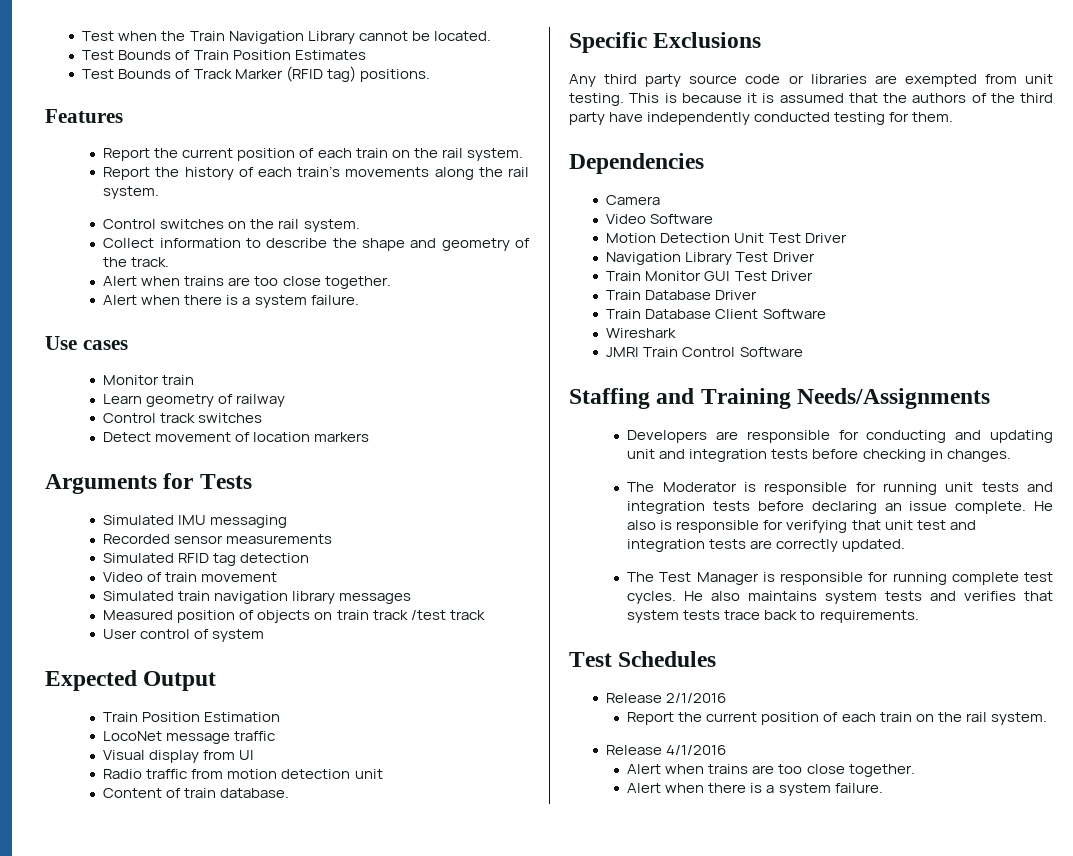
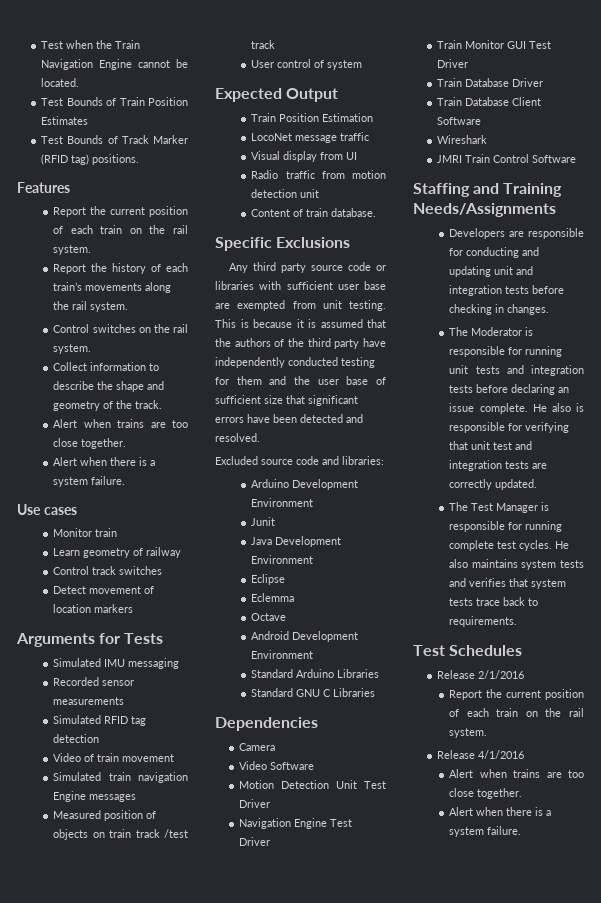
[307,31,355,44] Library -> [99,59,133,70] Engine
[292,591,336,604] library -> [53,791,87,802] Engine
(867, 79) none -> [259,281,386,290] with sufficient user base
[912,112,954,122] them. -> [236,376,386,385] [215,395,358,406] [215,414,363,423] [215,433,260,442] [215,456,384,465] [251,479,359,490] [251,498,314,507] [251,517,276,526] [251,536,342,547] [251,555,314,564] [251,574,286,585] [251,593,295,602] [251,613,287,621] [251,631,359,642] [251,650,314,659] [251,669,380,678] [251,688,376,697] them and the user base of sufficient size that significant errors have been detected and resolved. // Excluded source code and libraries: // Arduino Development Environment // Junit // Java Development Environment // Eclipse // Eclemma // Octave // Android Development Environment // Standard Arduino Libraries // Standard GNU C Libraries
[685,252,733,265] Library -> [294,818,328,829] Engine

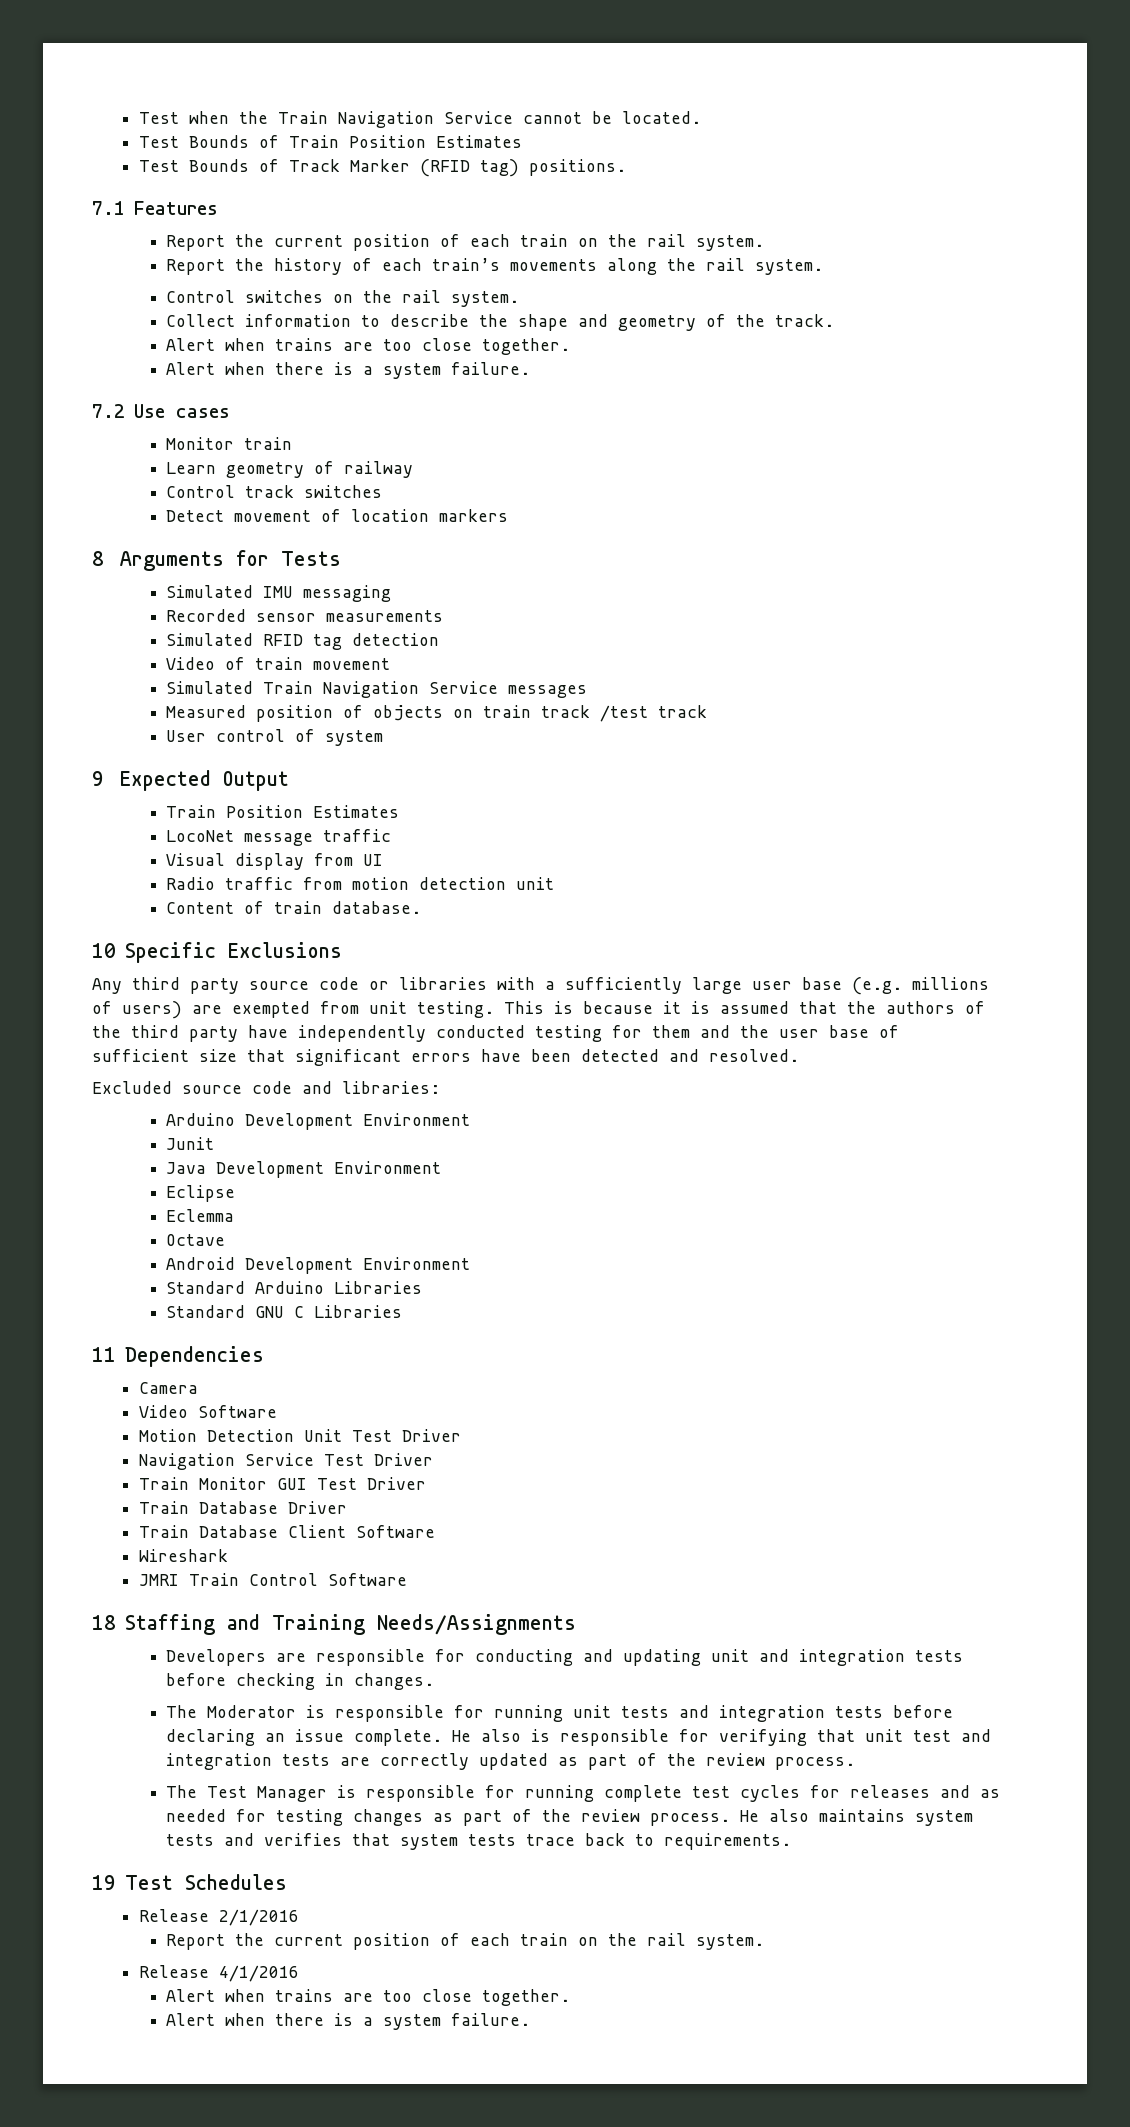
[99,59,133,70] Engine -> [443,111,513,124] Service
(140, 159) none -> [92,201,125,215] 7.1
(126, 480) none -> [92,404,125,418] 7.2
(134, 608) none -> [92,551,104,566] 8
[108,772,188,783] [53,791,87,802] train navigation Engine -> [263,681,499,698] Train Navigation Service
(363, 65) none -> [92,771,104,786] 9
[322,113,374,122] Estimation -> [313,805,400,818] Estimates
(377, 212) none -> [92,943,116,958] 10
[286,281,386,290] sufficient user base -> [545,977,989,995] [92,1001,182,1019] a sufficiently large user base (e.g. millions of users)
(376, 692) none -> [92,1347,116,1362] 11
[294,818,328,829] Engine -> [244,1453,314,1466] Service
(577, 159) none -> [92,1615,116,1630] 18
[495,479,538,490] updated. -> [479,1753,856,1770] updated as part of the review process.
[519,540,553,551] cycles. -> [740,1785,1001,1802] [166,1809,731,1826] cycles for releases and as needed for testing changes as part of the review process.
(518, 621) none -> [92,1875,116,1890] 19

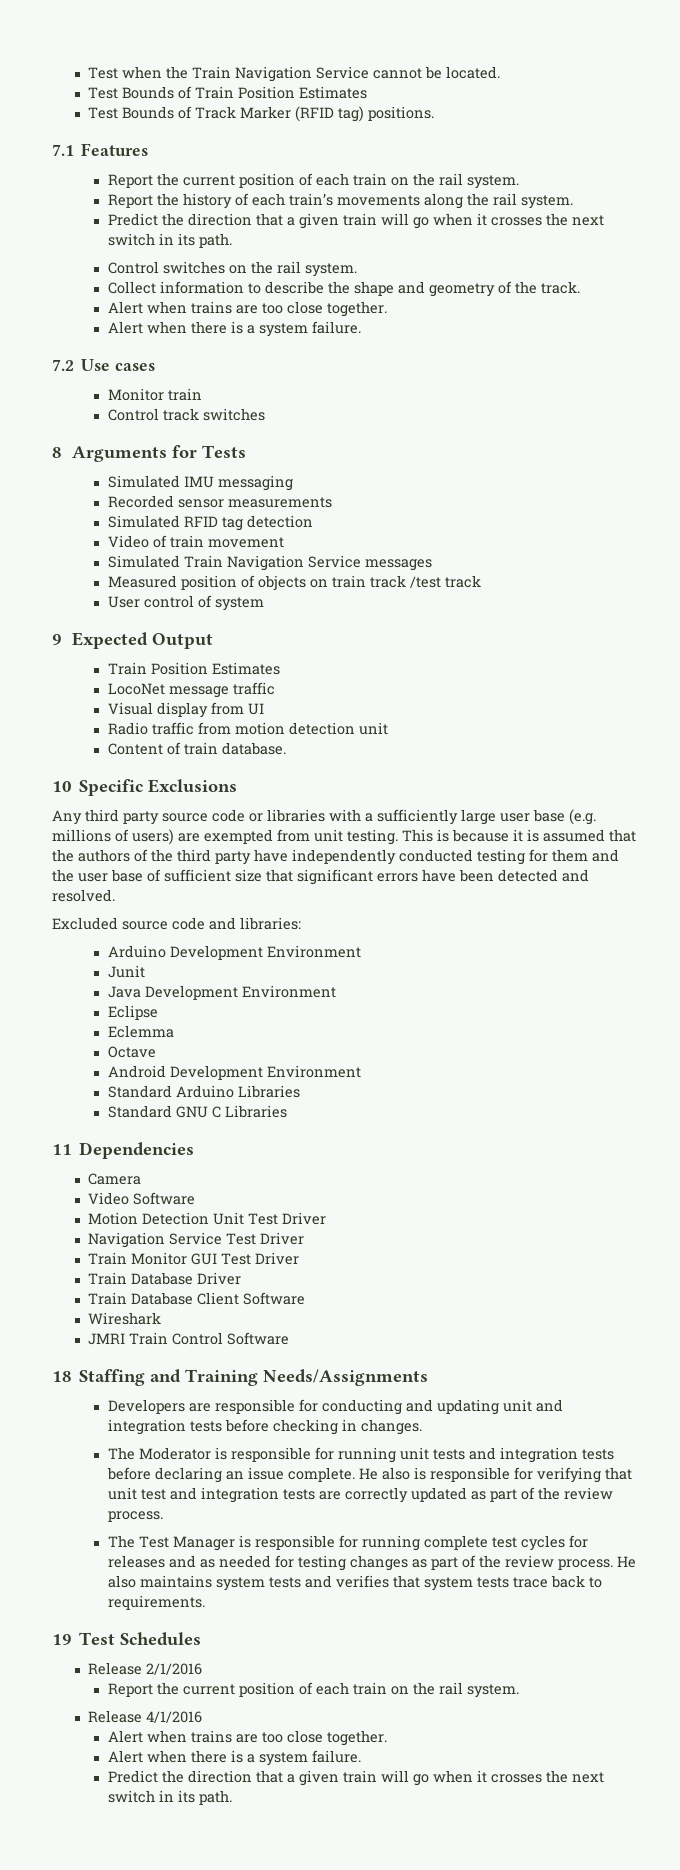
(824, 267) none -> [107,213,604,229] [107,233,232,248] // Predict the direction that a given train will go when it crosses the next switch in its path.
[166,461,414,478] // Learn geometry of railway -> (202, 394) none
[166,509,509,522] // Detect movement of location markers -> (265, 414) none
(531, 2019) none -> [107,1770,604,1786] [107,1790,232,1805] // Predict the direction that a given train will go when it crosses the next switch in its path.

